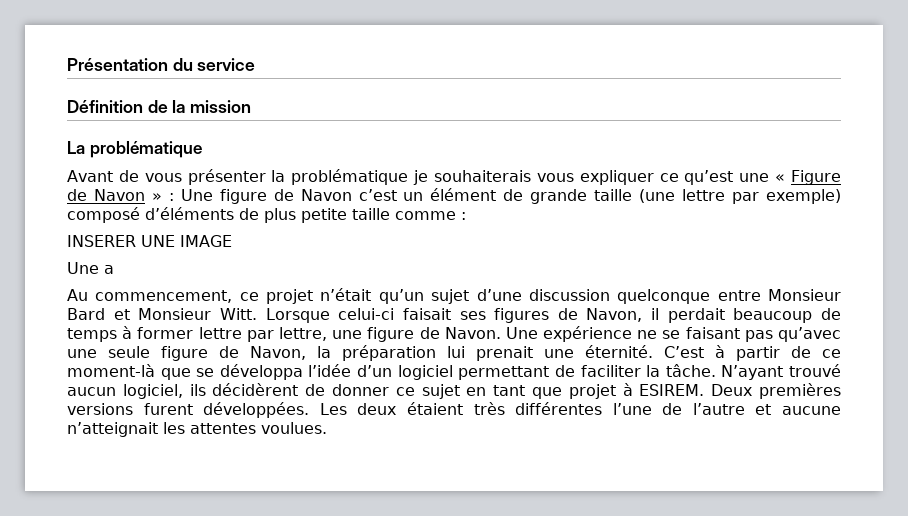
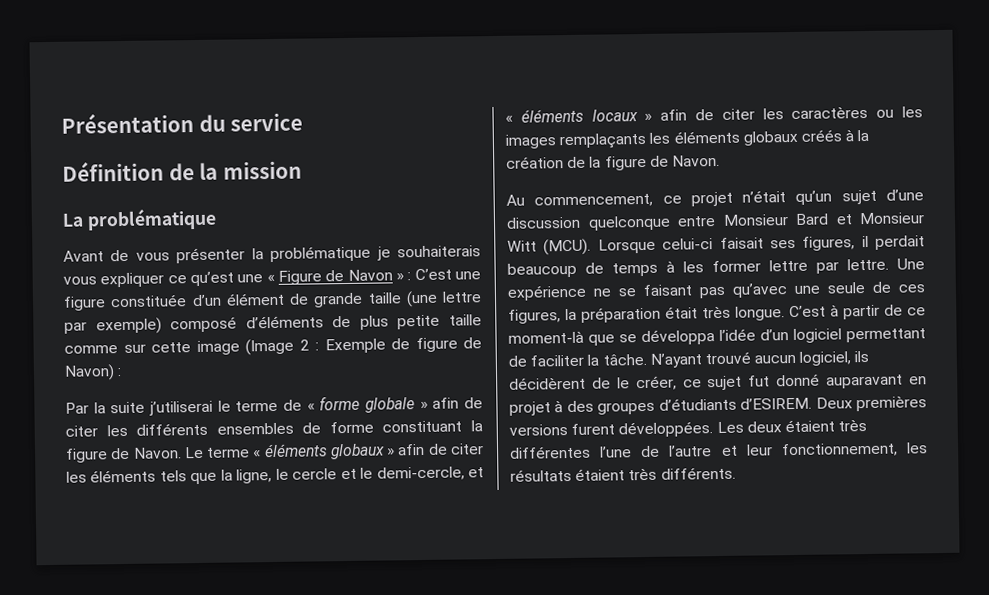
[180,189,424,204] Une figure de Navon c’est un -> [414,268,481,281] [63,294,222,311] C’est une figure constituée d’un
[461,212,466,220] [67,235,232,247] [67,262,114,274] : // INSERER UNE IMAGE // Une a -> [123,337,482,356] [64,364,123,381] [65,395,483,416] [65,420,483,437] [65,443,484,463] [66,466,484,485] [505,105,923,123] [505,129,870,150] [506,154,720,171] sur cette image (Image 2 : Exemple de figure de Navon) : // Par la suite j’utiliserai le terme de « forme globale » afin de citer les différents ensembles de forme constituant la figure de Navon. Le terme « éléments globaux » afin de citer les éléments tels que la ligne, le cercle et le demi-cercle, et « éléments locaux » afin de citer les caractères ou les images remplaçants les éléments globaux créés à la création de la figure de Navon.
[219,308,257,320] Witt. -> [507,238,592,256] Witt (MCU).
[494,308,643,323] figures de Navon, -> [802,236,856,251] figures,
(133, 332) none -> [683,261,704,273] les
[278,327,501,342] lettre, une figure de Navon. -> [847,258,889,271] lettre.
[161,345,653,361] figure de Navon, la préparation lui prenait une éternité. -> [872,281,925,293] [508,305,785,324] de ces figures, la préparation était très longue.
[332,383,705,399] donner ce sujet en tant que projet à ESIREM. -> [616,373,927,391] [509,397,813,416] le créer, ce sujet fut donné auparavant en projet à des groupes d’étudiants d’ESIREM.
[782,406,842,415] [67,422,327,437] aucune n’atteignait les attentes voulues. -> [745,442,928,458] [510,466,736,482] leur fonctionnement, les résultats étaient très différents.

